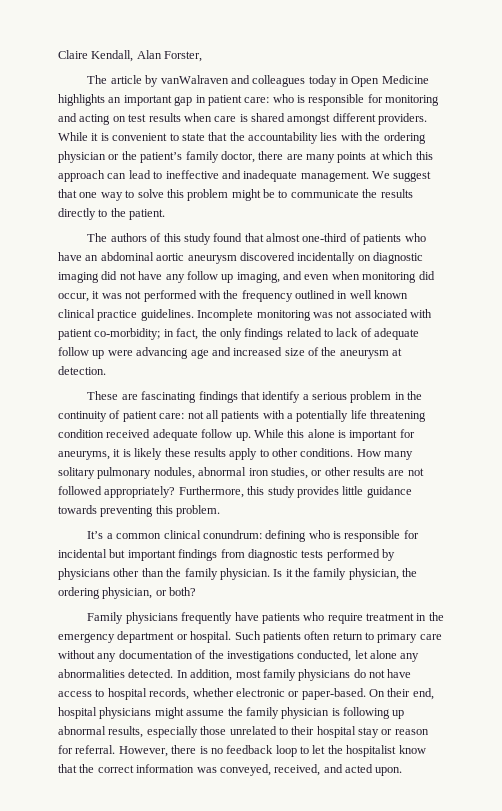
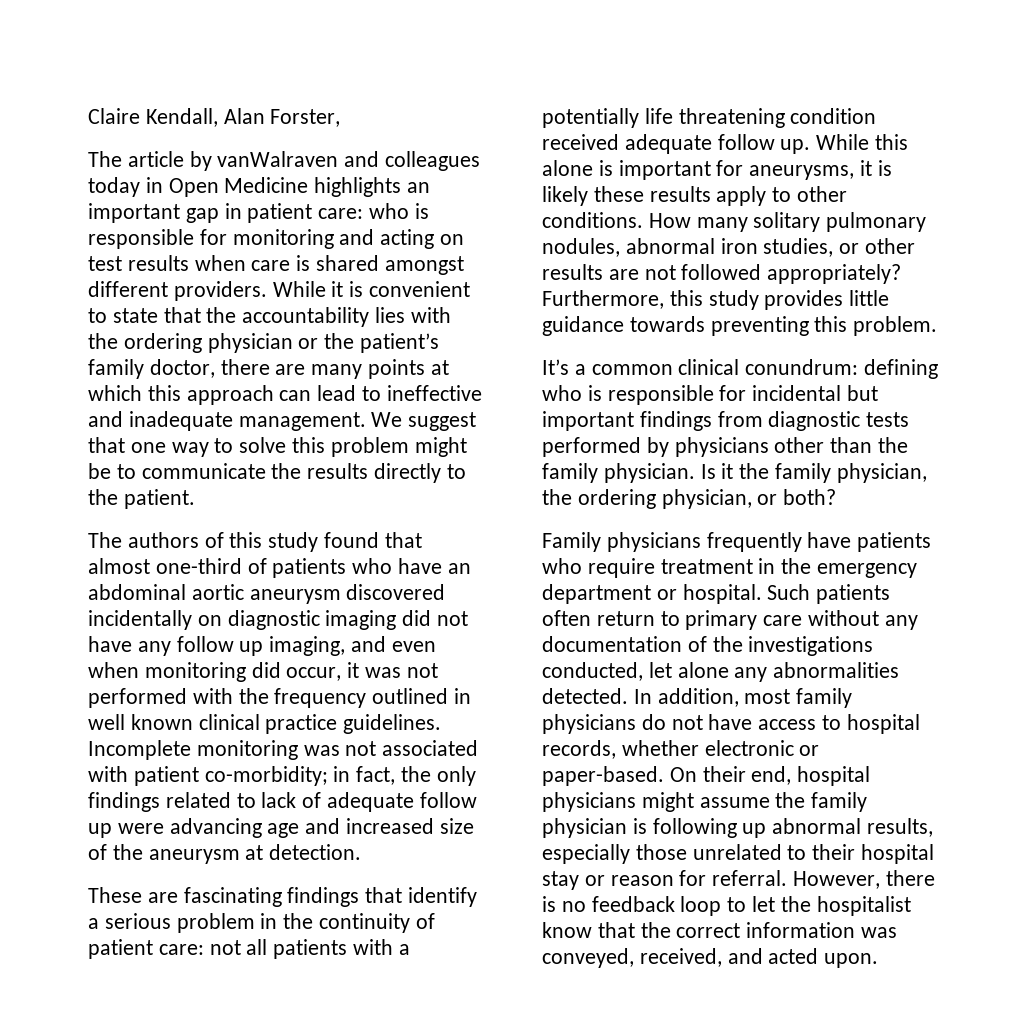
[58,451,110,460] aneuryms, -> [749,165,855,180] aneurysms,

